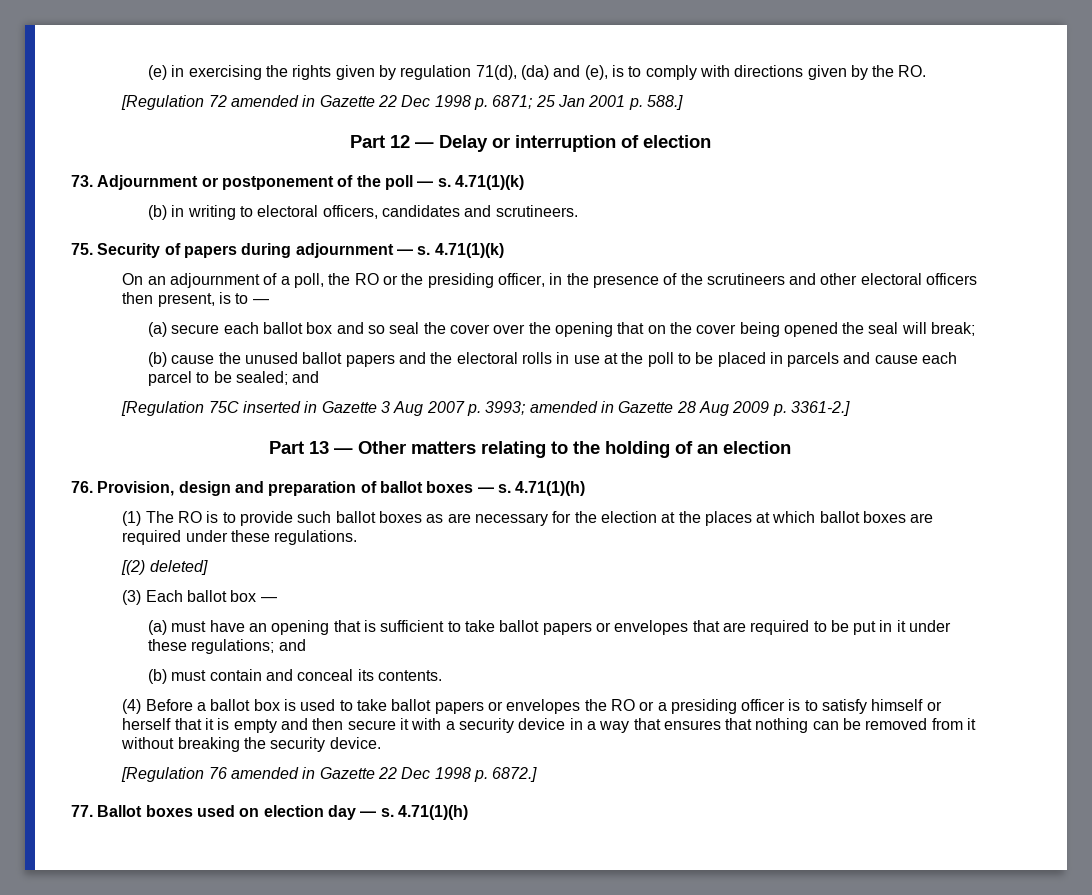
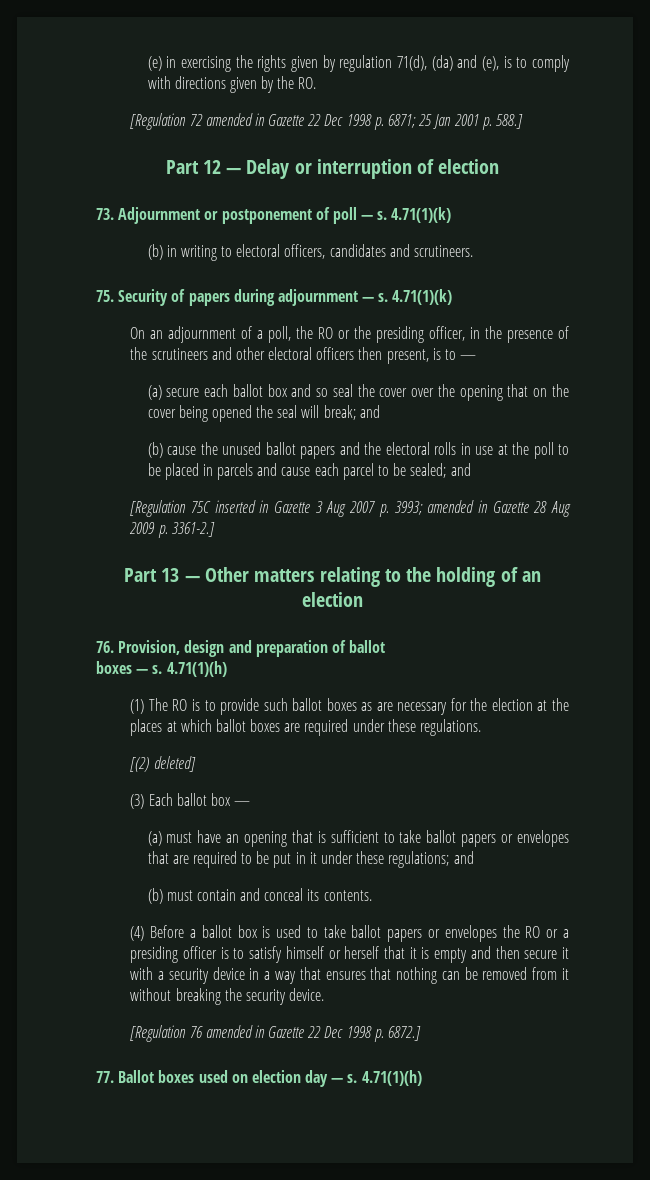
[356,175,381,187] the -> (330, 213) none
(976, 329) none -> [359,405,380,418] and
(423, 487) none -> (386, 646) //

